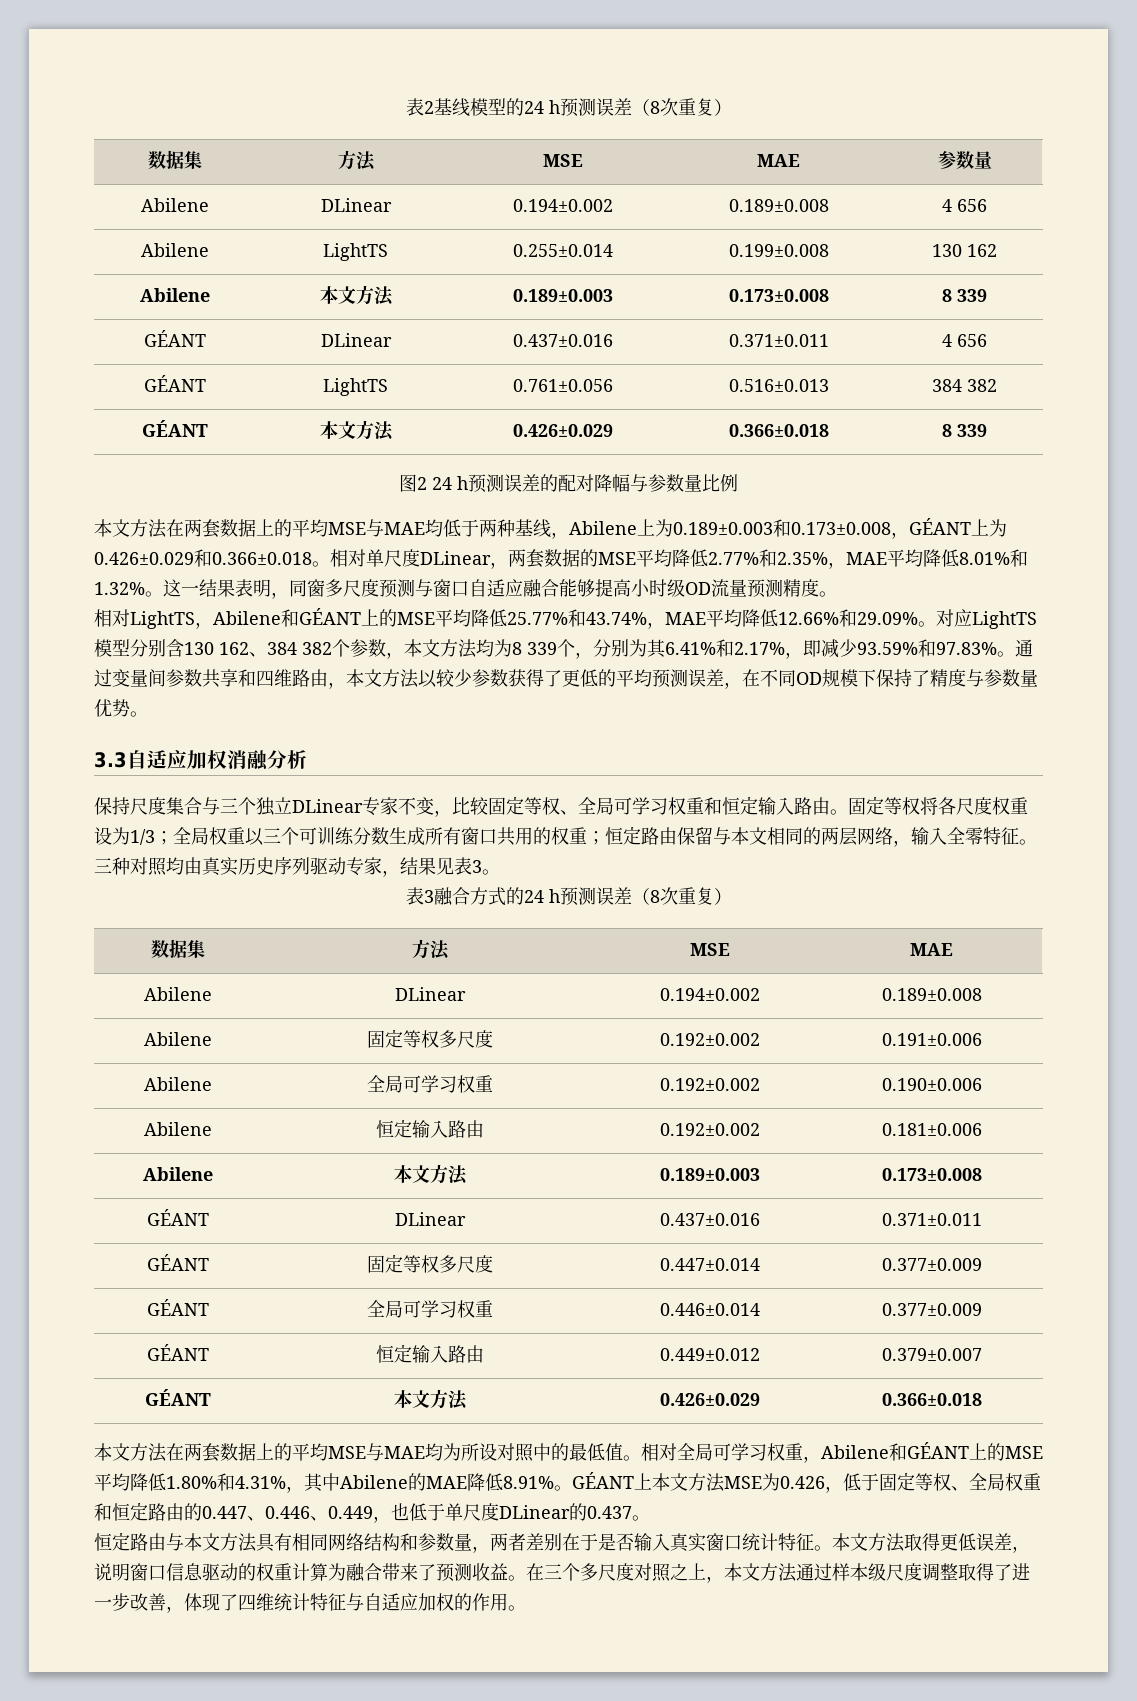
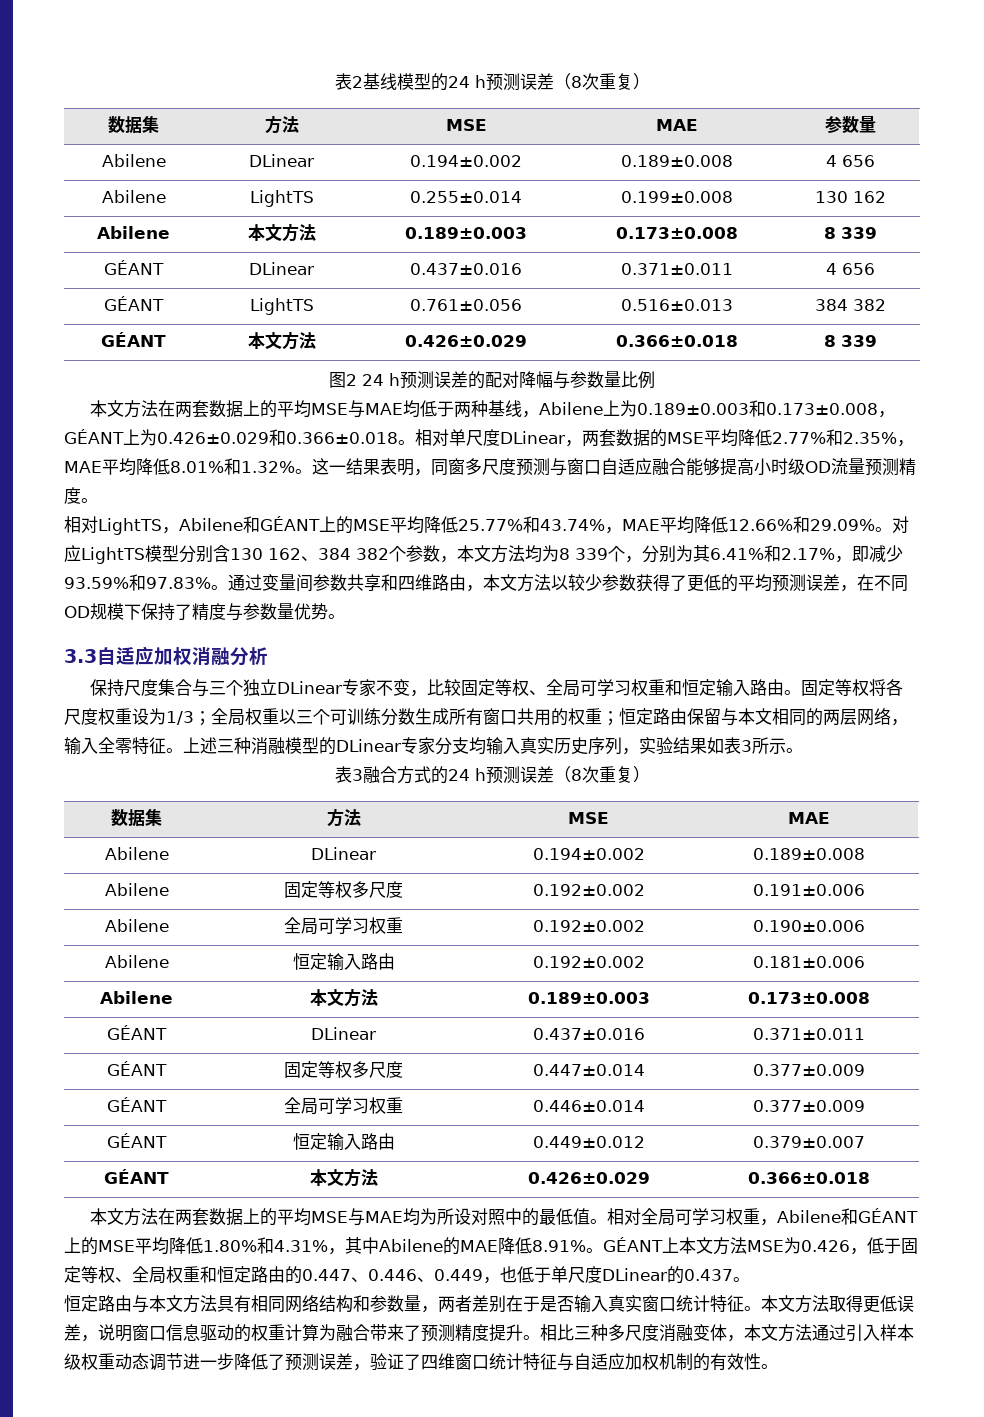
[94,857,482,877] 三种对照均由真实历史序列驱动专家，结果见表3 -> [183,737,786,755] 上述三种消融模型的DLinear专家分支均输入真实历史序列，实验结果如表3所示
[472,1563,1030,1583] [94,1593,274,1613] 收益。在三个多尺度对照之上，本文方法通过样本级尺度调整取得了进一步改善，体现了四维 -> [455,1324,914,1342] [64,1353,489,1371] 精度提升。相比三种多尺度消融变体，本文方法通过引入样本级权重动态调节进一步降低了预测误差，验证了四维窗口
[454,1593,508,1611] 的作用 -> [659,1353,761,1371] 机制的有效性

